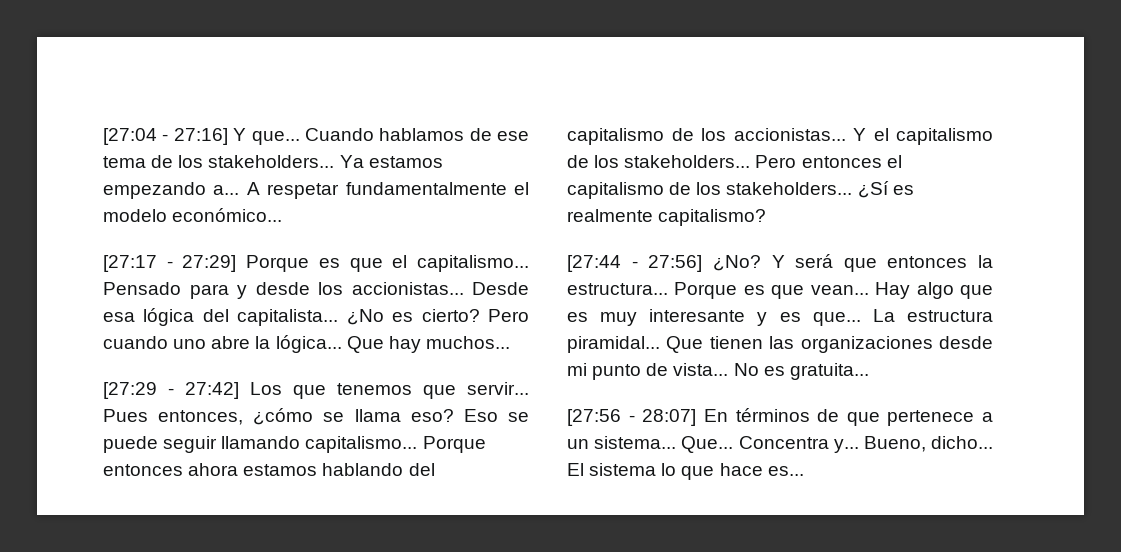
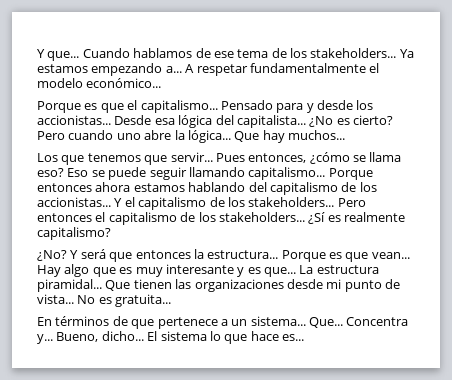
[103,128,228,145] [27:04 - 27:16] -> (37, 53) none
[103,255,237,272] [27:17 - 27:29] -> (162, 83) none
[103,382,239,399] [27:29 - 27:42] -> (345, 135) none
[567,255,703,272] [27:44 - 27:56] -> (111, 233) none
[567,409,697,426] [27:56 - 28:07] -> (172, 300) none

